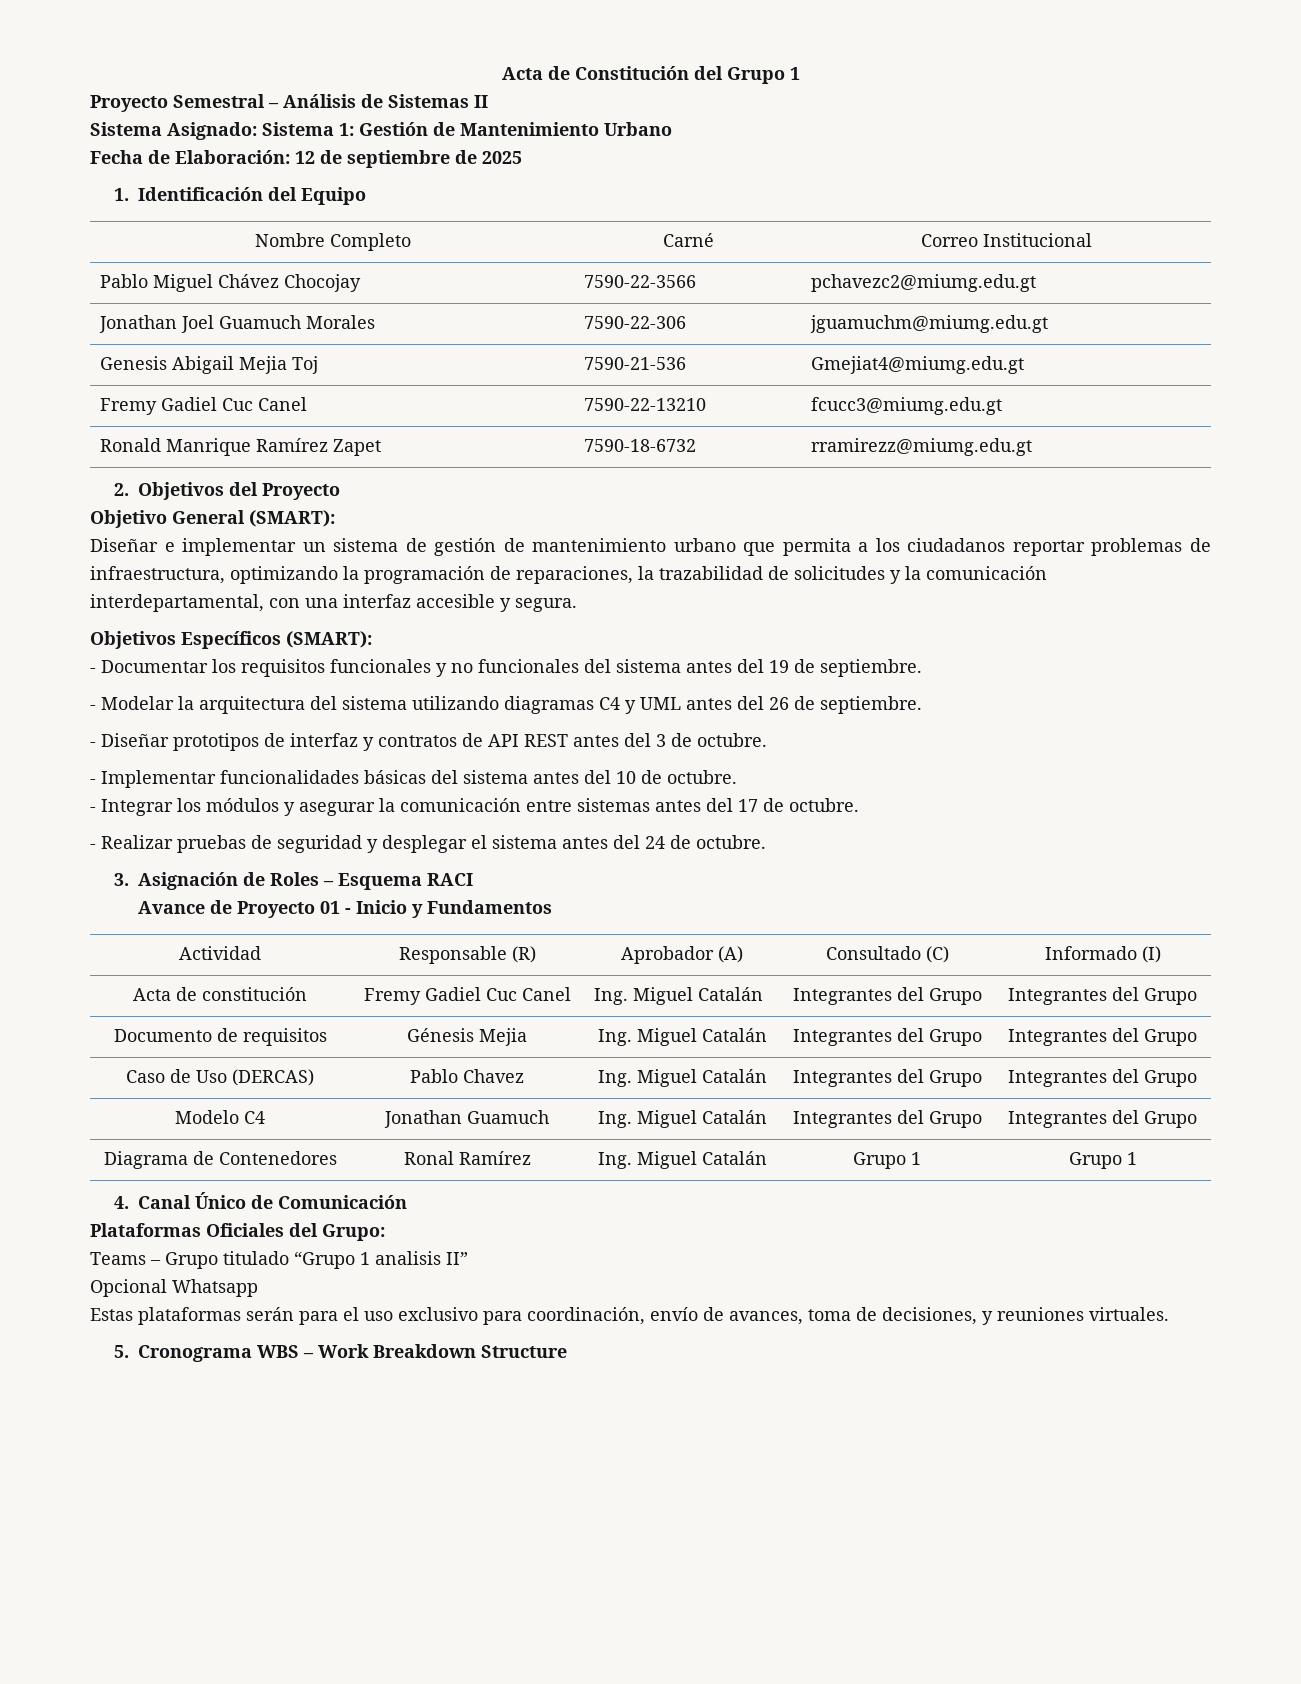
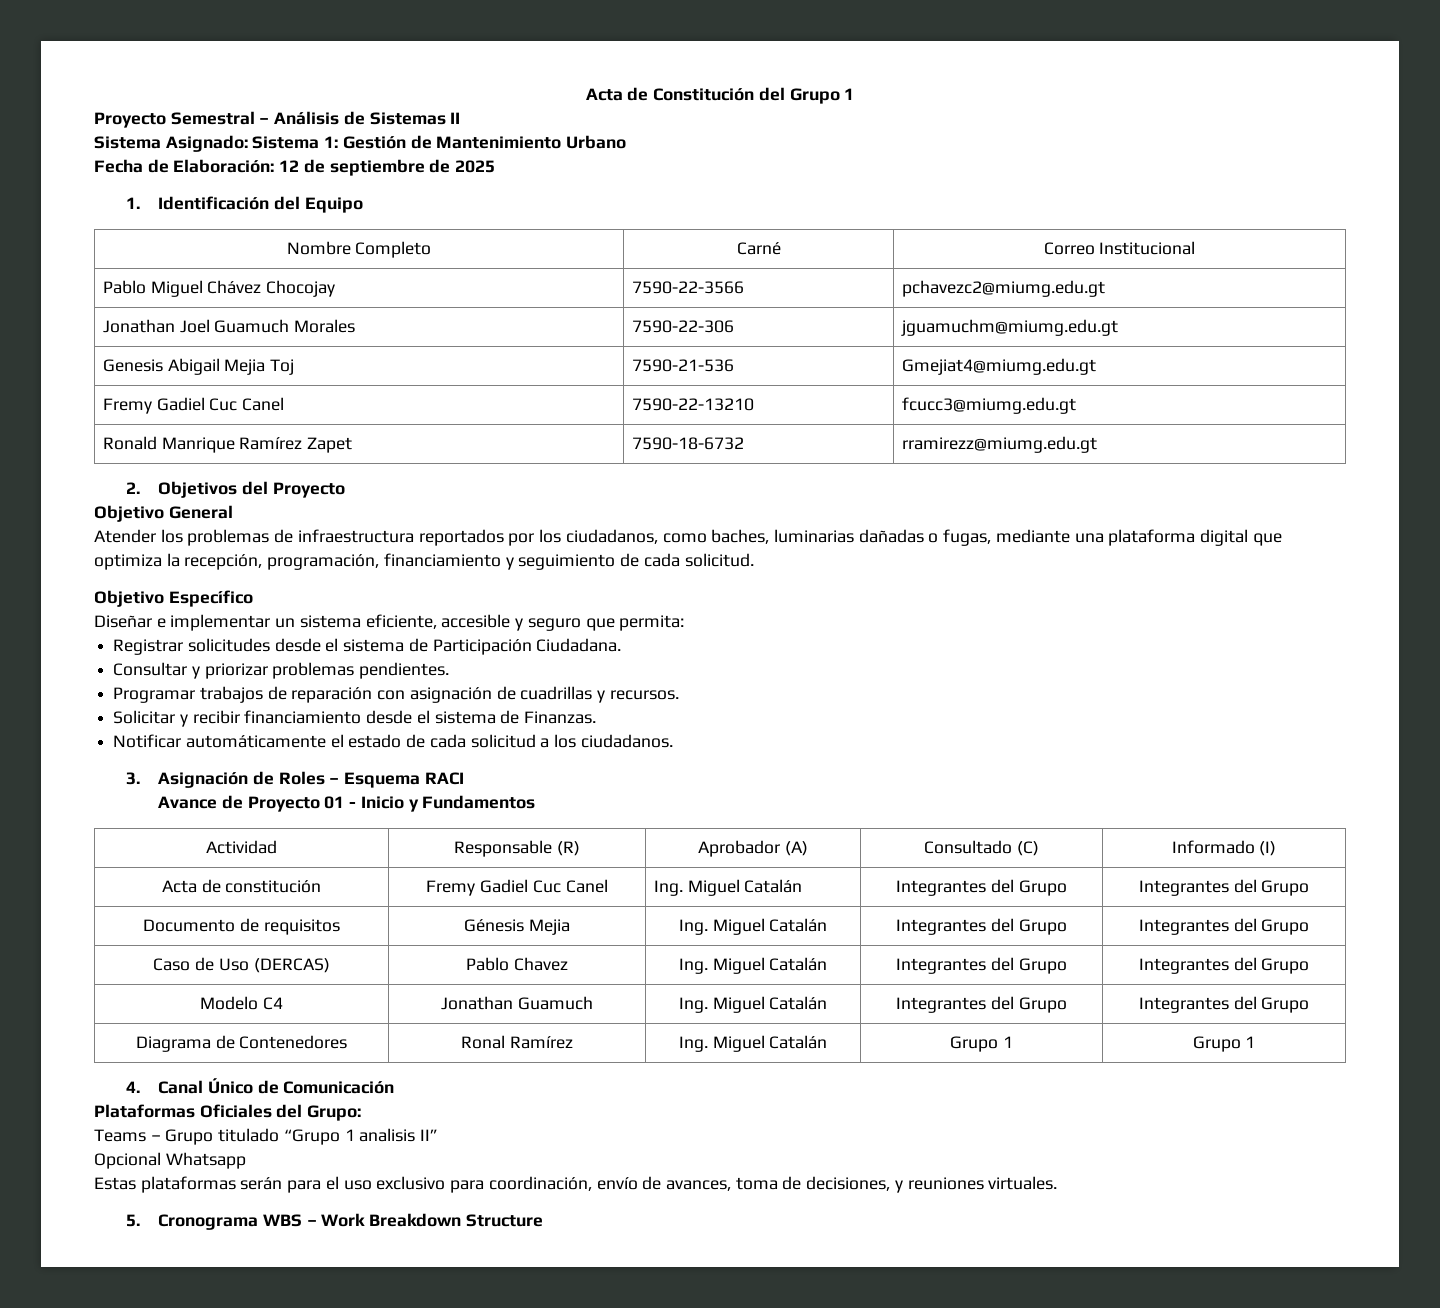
[249,510,335,527] (SMART): -> [94,529,1282,546] [94,553,754,570] [94,590,253,607] // Atender los problemas de infraestructura reportados por los ciudadanos, como baches, luminarias dañadas o fugas, mediante una plataforma digital que optimiza la recepción, programación, financiamiento y seguimiento de cada solicitud. // Objetivo Específico
[405,538,1211,556] [90,566,1047,584] [90,594,577,612] [90,631,372,649] [90,659,922,677] [90,696,922,714] [90,733,767,751] [90,770,737,788] [90,798,859,816] [90,835,766,853] de gestión de mantenimiento urbano que permita a los ciudadanos reportar problemas de infraestructura, optimizando la programación de reparaciones, la trazabilidad de solicitudes y la comunicación interdepartamental, con una interfaz accesible y segura. // Objetivos Específicos (SMART): // - Documentar los requisitos funcionales y no funcionales del sistema antes del 19 de septiembre. // - Modelar la arquitectura del sistema utilizando diagramas C4 y UML antes del 26 de septiembre. // - Diseñar prototipos de interfaz y contratos de API REST antes del 3 de octubre. // - Implementar funcionalidades básicas del sistema antes del 10 de octubre. // - Integrar los módulos y asegurar la comunicación entre sistemas antes del 17 de octubre. // - Realizar pruebas de seguridad y desplegar el sistema antes del 24 de octubre. -> [365,614,685,631] [113,638,622,655] [113,662,450,679] [113,686,679,703] [113,710,597,727] [113,734,673,748] eficiente, accesible y seguro que permita: // Registrar solicitudes desde el sistema de Participación Ciudadana. // Consultar y priorizar problemas pendientes. // Programar trabajos de reparación con asignación de cuadrillas y recursos. // Solicitar y recibir financiamiento desde el sistema de Finanzas. // Notificar automáticamente el estado de cada solicitud a los ciudadanos.

